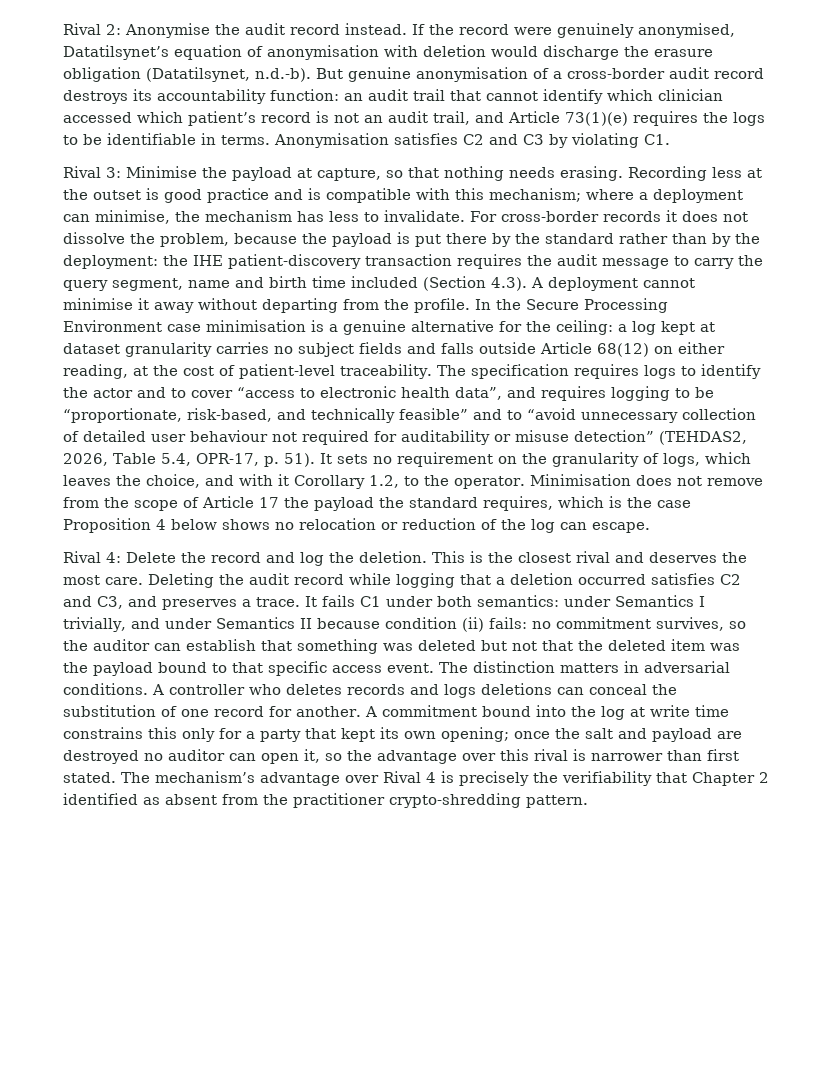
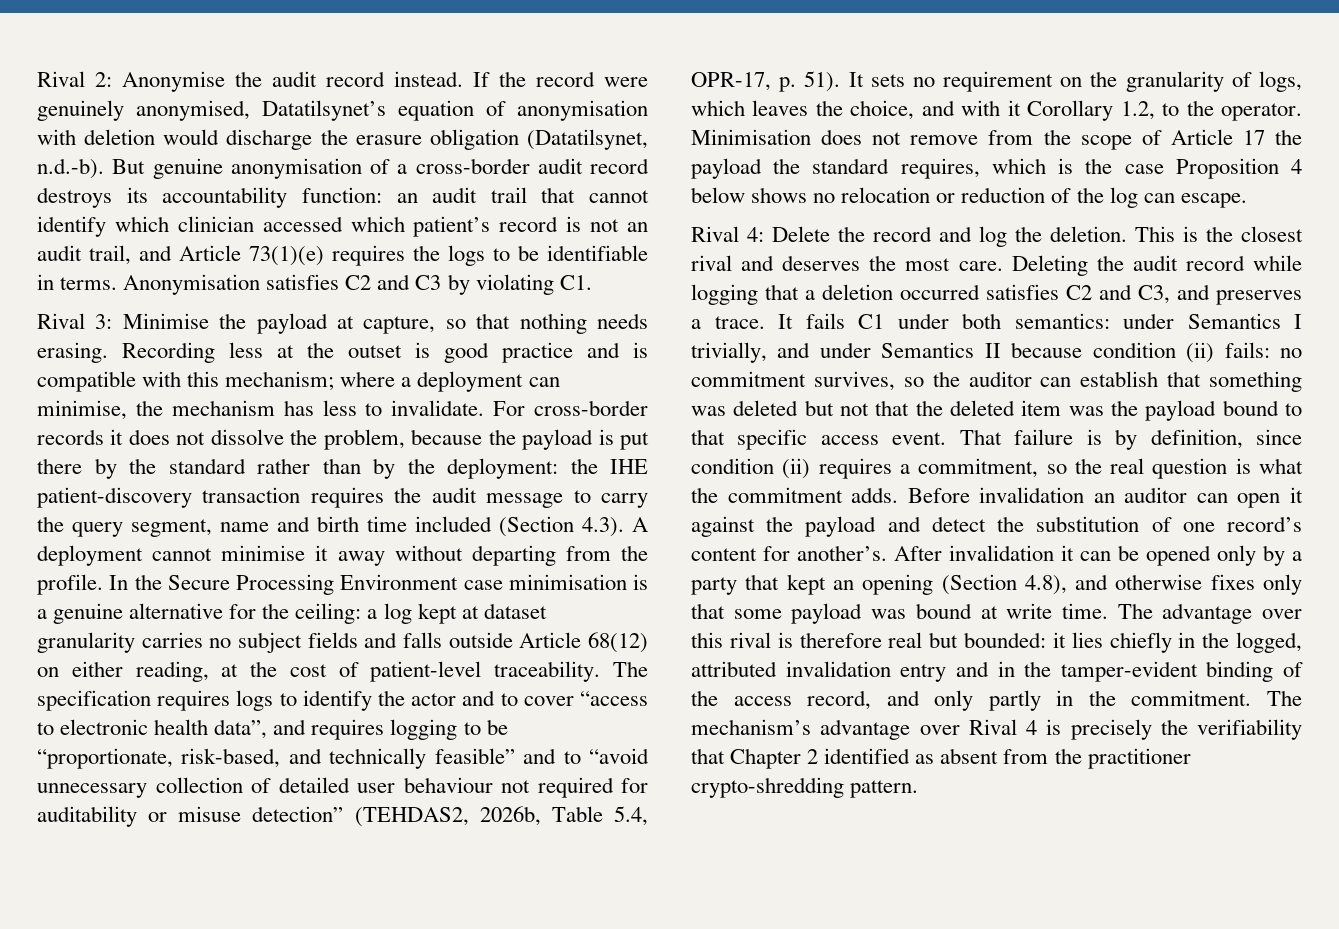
[63,453,108,466] 2026, -> [479,806,541,826] 2026b,
[439,661,730,673] [63,683,677,698] [63,705,729,720] [63,727,742,742] [63,749,372,764] The distinction matters in adversarial conditions. A controller who deletes records and logs deletions can conceal the substitution of one record for another. A commitment bound into the log at write time constrains this only for a party that kept its own opening; once the salt and payload are destroyed no auditor can open it, so the -> [959,429,1302,450] [691,458,1303,479] [691,487,1303,508] [691,516,1302,537] [691,545,1302,566] [691,574,1302,595] [691,603,1153,624] That failure is by definition, since condition (ii) requires a commitment, so the real question is what the commitment adds. Before invalidation an auditor can open it against the payload and detect the substitution of one record’s content for another’s. After invalidation it can be opened only by a party that kept an opening (Section 4.8), and otherwise fixes only that some payload was bound at write time. The
[591,749,739,761] [63,772,116,783] narrower than first stated. -> [799,632,1302,653] [691,661,1303,682] [691,690,1252,711] therefore real but bounded: it lies chiefly in the logged, attributed invalidation entry and in the tamper-evident binding of the access record, and only partly in the commitment.

